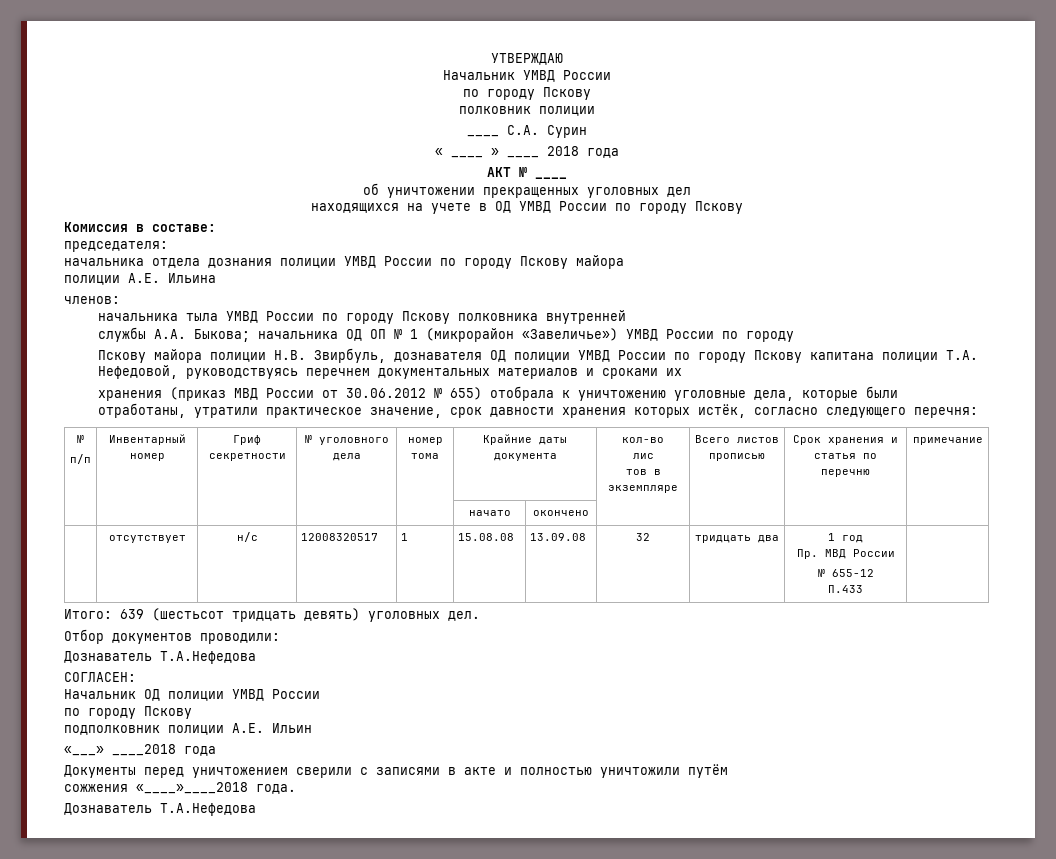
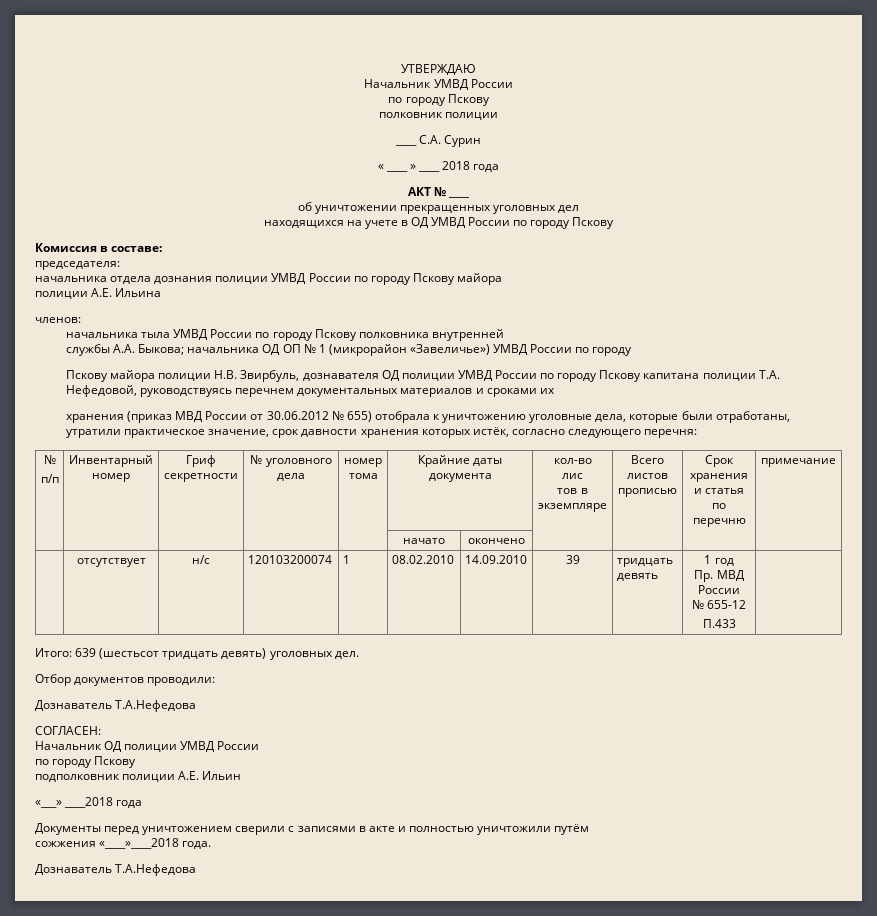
[301,533,379,541] [401,533,409,541] [458,533,515,541] [530,533,587,541] [636,533,650,541] [695,535,779,543] 12008320517 | 1 | 15.08.08 | 13.09.08 | 32 | тридцать два -> [247,555,332,564] [342,555,350,564] [391,555,454,564] [464,555,527,564] [565,555,580,564] [616,558,673,567] [616,573,658,581] 120103200074 | 1 | 08.02.2010 | 14.09.2010 | 39 | тридцать девять

